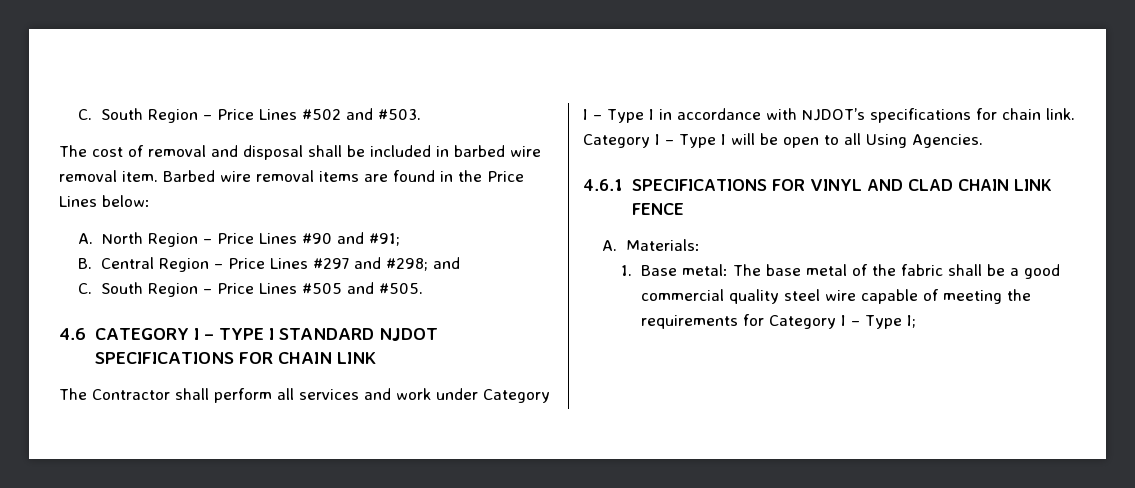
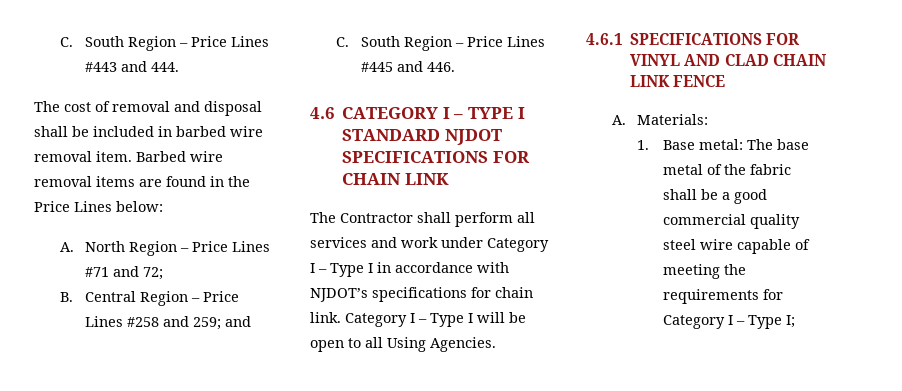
[78,108,421,123] C. South Region – Price Lines #502 and #503. -> [59,36,270,51] [85,61,180,72] C. South Region – Price Lines #443 and 444.
[301,232,400,246] #90 and #91; -> [85,266,164,280] #71 and 72;
[312,257,428,271] #297 and #298; -> [127,316,222,330] #258 and 259;
[301,282,423,294] #505 and #505. -> [361,61,456,72] #445 and 446.

